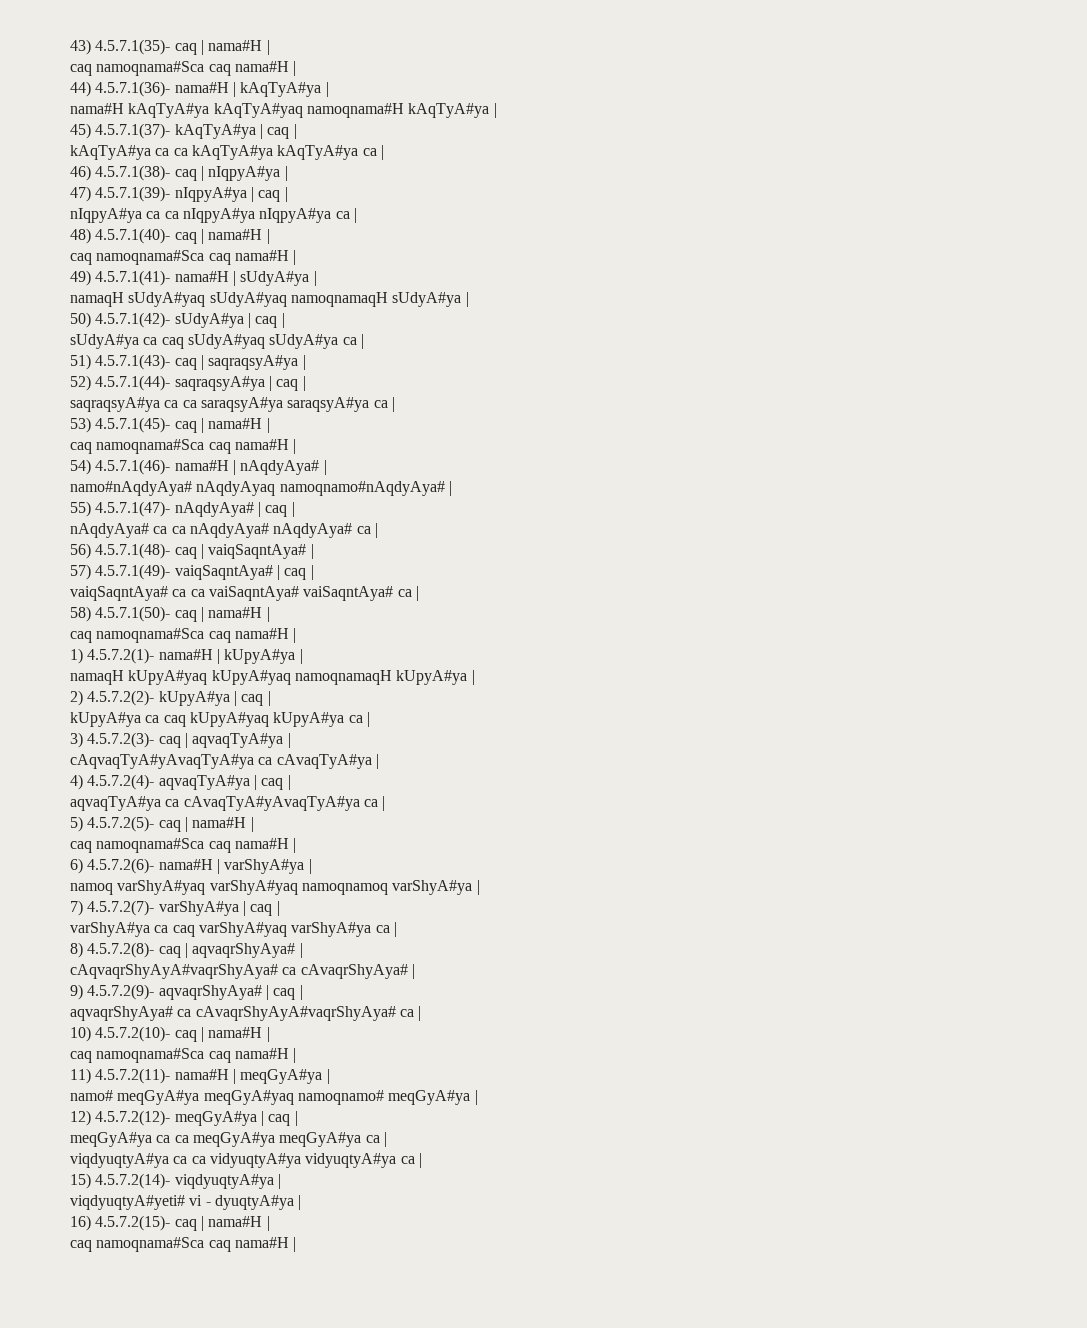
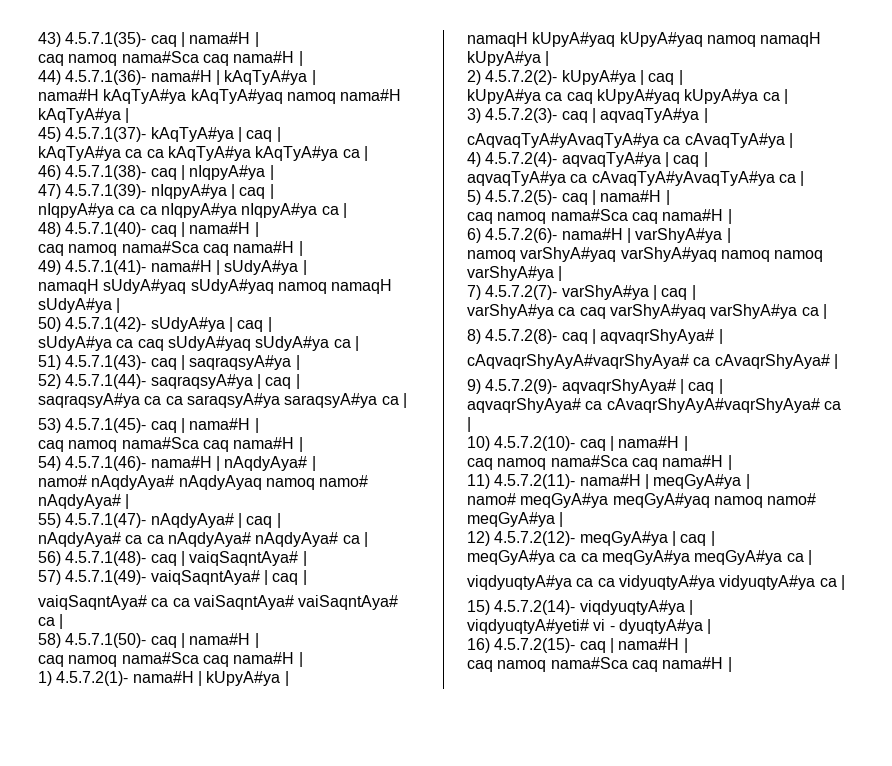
[96,61,205,76] namoqnama#Sca -> [68,51,199,66] namoq nama#Sca
[306,103,404,118] namoqnama#H -> [286,89,402,104] namoq nama#H
[96,250,205,265] namoqnama#Sca -> [68,241,199,256] namoq nama#Sca
[290,292,388,307] namoqnamaqH -> [277,279,393,294] namoq namaqH
[96,439,205,454] namoqnama#Sca -> [68,437,199,452] namoq nama#Sca
[70,481,445,496] namo#nAqdyAya# nAqdyAyaq namoqnamo#nAqdyAya# -> [38,475,369,490] [38,494,121,509] namo# nAqdyAya# nAqdyAyaq namoq namo# nAqdyAya#
[96,628,205,643] namoqnama#Sca -> [68,652,199,667] namoq nama#Sca
[294,670,392,685] namoqnamaqH -> [706,32,822,47] namoq namaqH
[96,838,205,853] namoqnama#Sca -> [497,209,628,224] namoq nama#Sca
[301,883,388,895] namoqnamoq -> [720,250,824,262] namoq namoq
[96,1048,205,1063] namoqnama#Sca -> [497,455,628,470] namoq nama#Sca
[297,1090,384,1105] namoqnamo# -> [713,493,817,508] namoq namo#
[96,1237,205,1252] namoqnama#Sca -> [497,657,628,672] namoq nama#Sca

